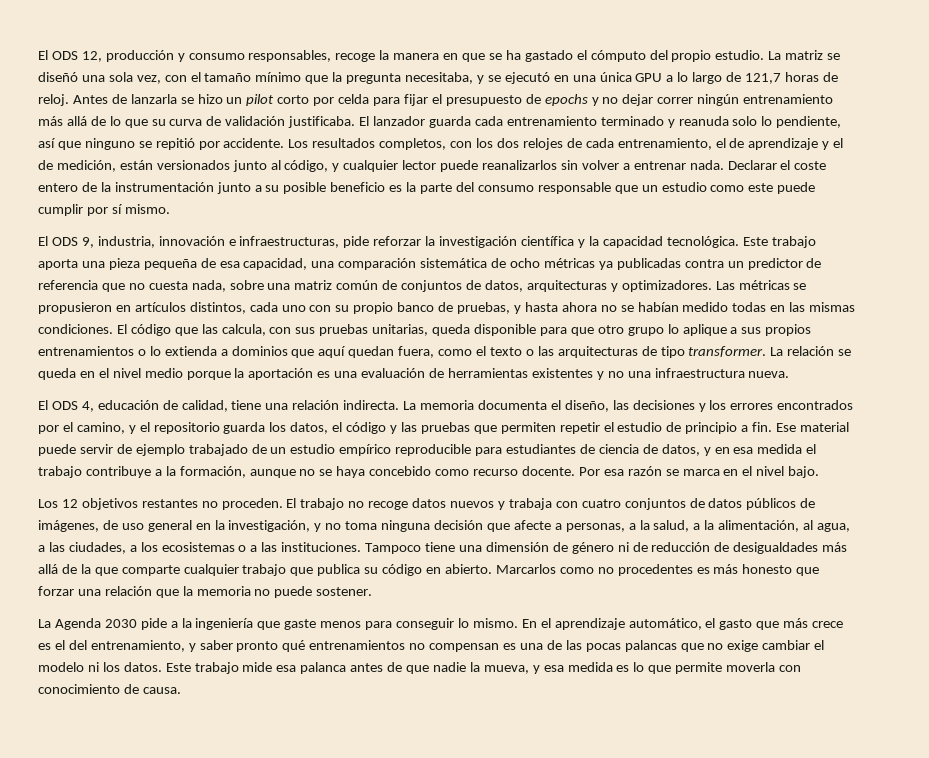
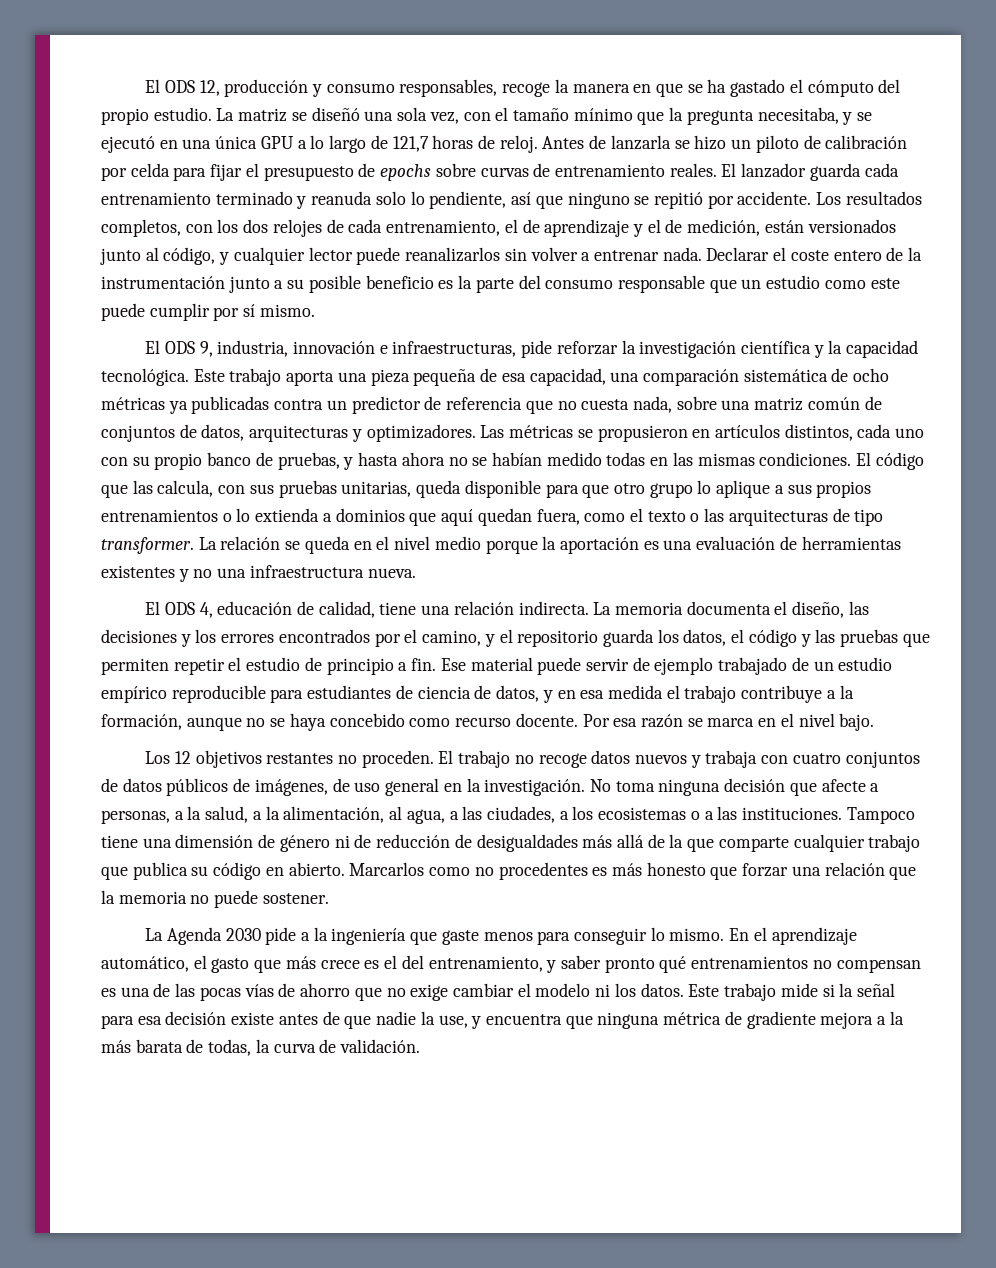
[246,94,310,106] pilot corto -> [755,135,908,153] piloto de calibración
[591,94,834,106] [38,116,356,128] y no dejar correr ningún entrenamiento más allá de lo que su curva de validación justificaba. -> [435,163,717,177] sobre curvas de entrenamiento reales.
[228,520,342,532] investigación, y no -> [484,779,611,796] investigación. No
[624,640,677,652] palancas -> [244,983,351,997] vías de ahorro
[276,662,347,674] esa palanca -> [822,983,895,997] [101,1011,275,1029] si la señal para esa decisión existe
[483,662,802,674] [38,684,181,694] mueva, y esa medida es lo que permite moverla con conocimiento de causa. -> [438,1011,904,1029] [101,1039,421,1056] use, y encuentra que ninguna métrica de gradiente mejora a la más barata de todas, la curva de validación.

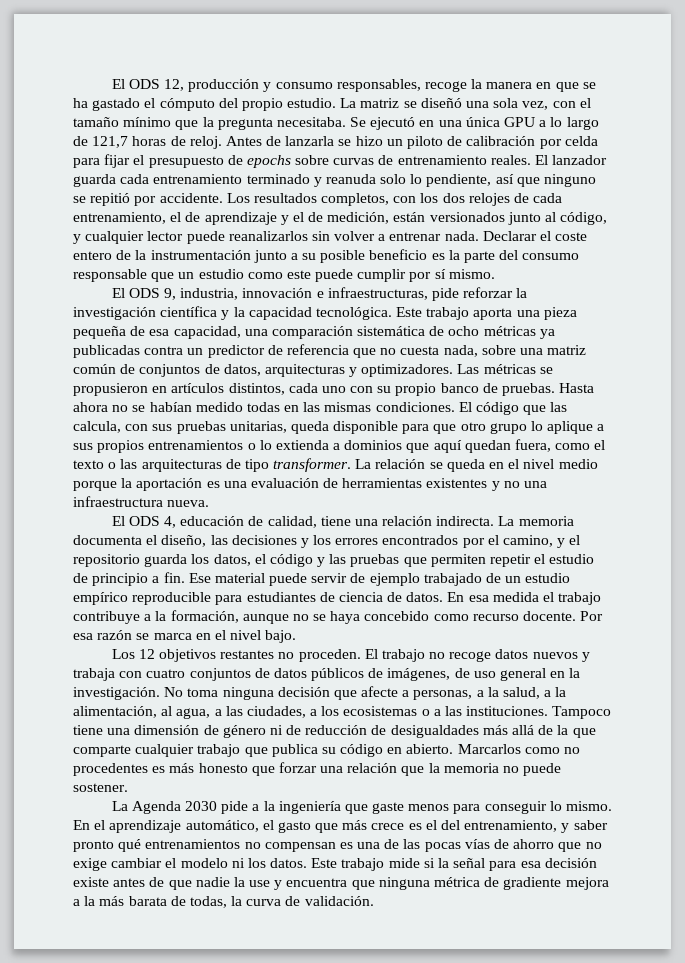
[757,107,873,125] necesitaba, y se -> [276,117,367,127] necesitaba. Se
[277,452,399,470] pruebas, y hasta -> [502,383,595,396] pruebas. Hasta
[496,685,576,703] datos, y en -> [406,592,465,602] datos. En
[438,1015,468,1028] use, -> [249,880,271,887] use

